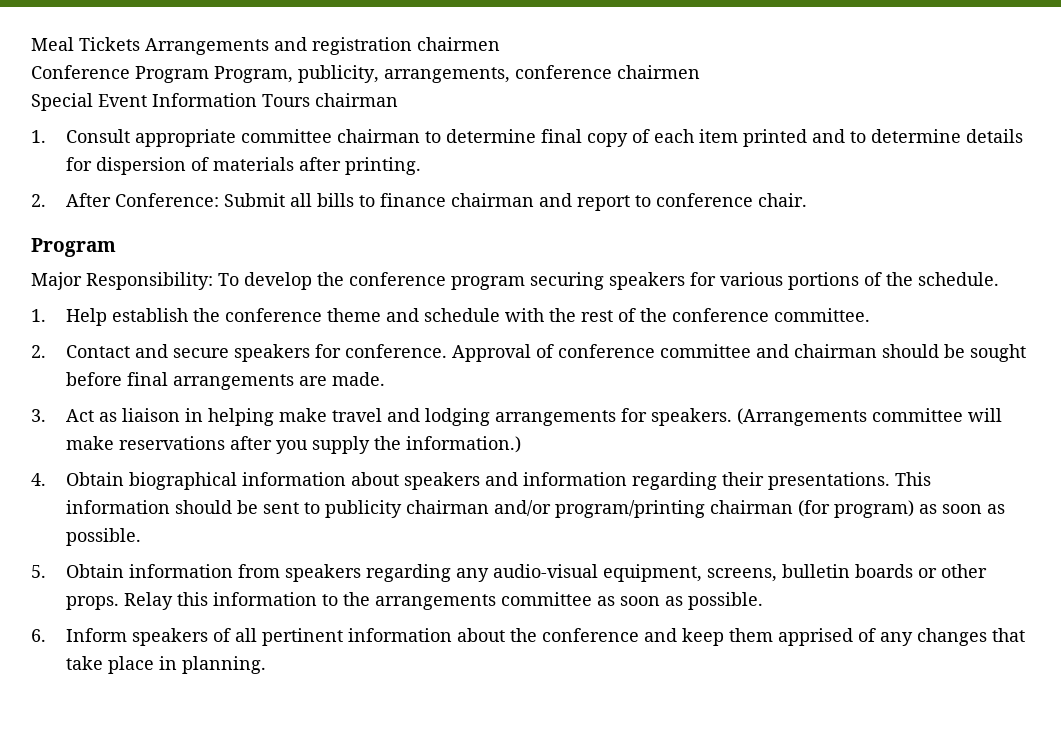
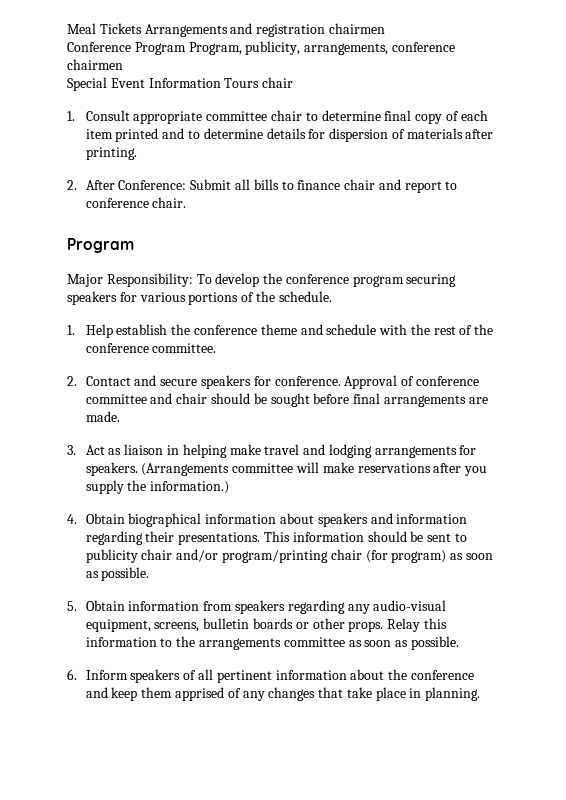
[315,93,398,107] chairman -> [262,77,294,88] chair
[337,129,421,143] chairman -> [271,110,303,121] chair
[451,193,535,207] chairman -> [344,179,376,190] chair
[794,344,878,358] chairman -> [176,393,208,404] chair
[406,500,490,514] chairman -> [141,549,173,560] chair
[710,500,794,514] chairman -> [330,549,362,560] chair

